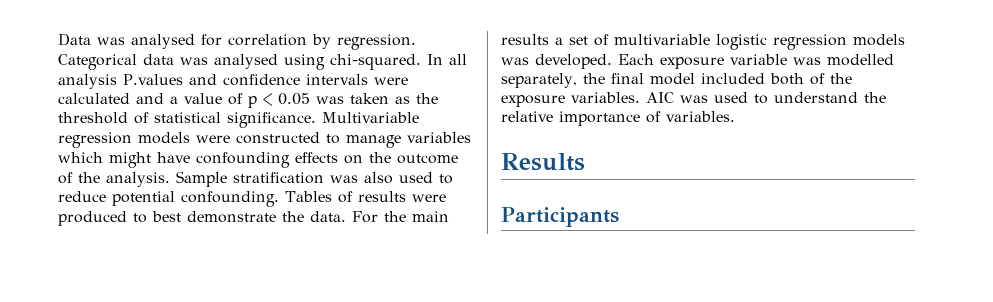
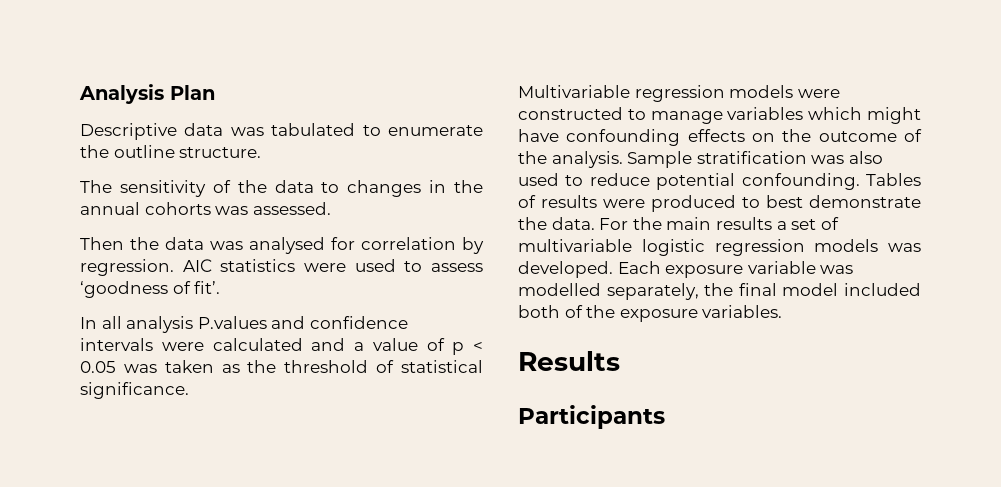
[58,33,91,46] Data -> [79,84,215,104] [80,123,483,140] [80,145,262,158] [80,180,483,197] [80,202,331,215] [80,237,204,250] Analysis Plan // Descriptive data was tabulated to enumerate the outline structure. // The sensitivity of the data to changes in the annual cohorts was assessed. // Then the data
[58,54,421,70] Categorical data was analysed using chi-squared. -> [182,259,484,272] [80,281,221,298] AIC statistics were used to assess ‘goodness of fit’. //
(316, 120) none -> (189, 390) //
[646,92,886,104] [501,111,735,126] AIC was used to understand the relative importance of variables. -> (783, 311) none

